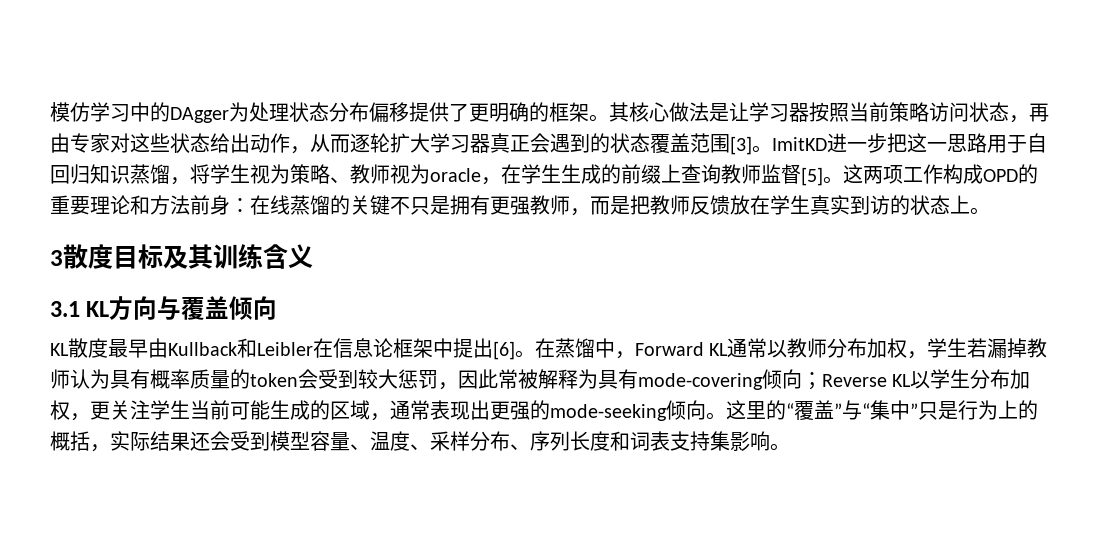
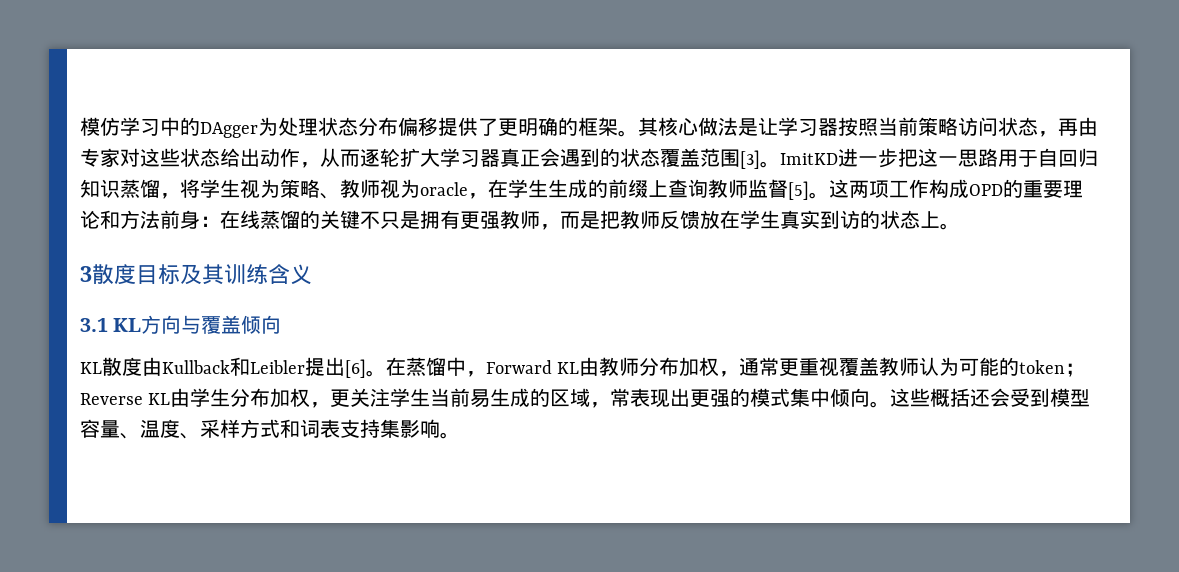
[108,339,148,358] 最早 -> (142, 366) none
[313,338,453,358] 在信息论框架中 -> (305, 367) none
[727,338,788,358] 通常以 -> [579,357,600,376] 由
[927,338,1048,358] [50,369,802,390] 学生若漏掉教师认为具有概率质量的token会受到较大惩罚，因此常被解释为具有mode-covering倾向 -> [739,357,1066,377] 通常更重视覆盖教师认为可能的token
[910,371,931,389] 以 -> [170,388,191,407] 由
[230,400,270,420] 可能 -> [470,389,491,408] 易
[390,400,410,420] 通 -> (611, 405) none
[550,400,1038,421] [50,431,190,452] mode-seeking倾向。这里的“覆盖”与“集中”只是行为上的概括，实际结果 -> [750,388,971,408] 模式集中倾向。这些概括
[470,431,610,451] 分布、序列长度 -> [240,419,280,438] 方式

